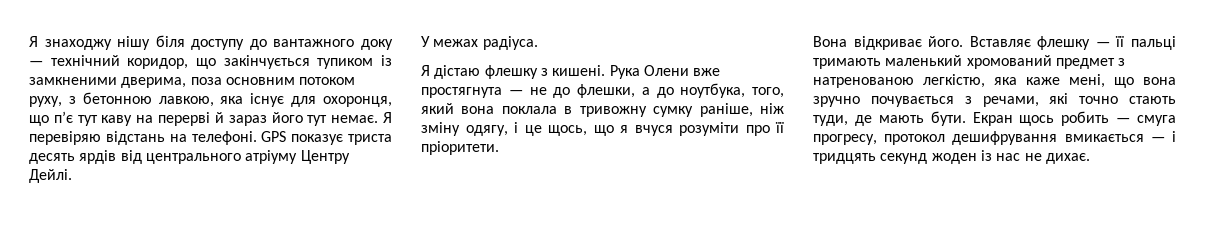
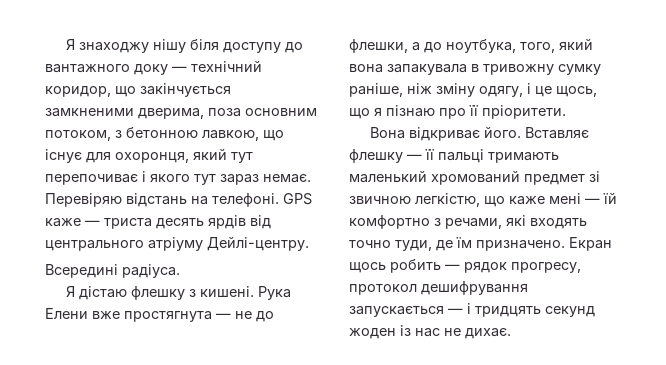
[317,55,393,69] тупиком із -> (231, 90) none
[299,77,356,85] [29,96,62,107] потоком руху, -> [45,130,111,141] потоком,
[220,96,244,104] яка -> [263,130,284,141] що
[29,111,392,126] [29,131,101,145] що п’є тут каву на перерві й зараз його тут немає. Я перевіряю -> [193,148,253,163] [45,171,311,185] [45,193,122,207] який тут перепочиває і якого тут зараз немає. Перевіряю
[291,134,344,145] показує -> [45,218,100,227] каже —
[300,150,350,164] [29,169,72,183] [421,36,479,47] Центру Дейлі. // У межах -> [207,236,309,251] [45,264,118,278] Дейлі-центру. // Всередині
[643,65,689,76] Олени -> [45,308,88,319] Елени
[501,106,557,114] поклала -> [387,64,467,75] запакувала
[634,122,739,136] вчуся розуміти -> [386,105,435,117] пізнаю
[1118,58,1126,66] [813,74,1176,88] [813,93,1176,107] [813,111,966,126] з натренованою легкістю, яка каже мені, що вона зручно почувається з речами, які точно стають туди, де мають бути. -> [589,171,600,182] [349,192,617,207] [349,215,587,229] [349,237,565,251] зі звичною легкістю, що каже мені — їй комфортно з речами, які входять точно туди, де їм призначено.
[1137,115,1176,126] смуга -> [464,262,507,273] рядок
[1064,134,1144,142] вмикається -> [349,306,444,317] запускається

